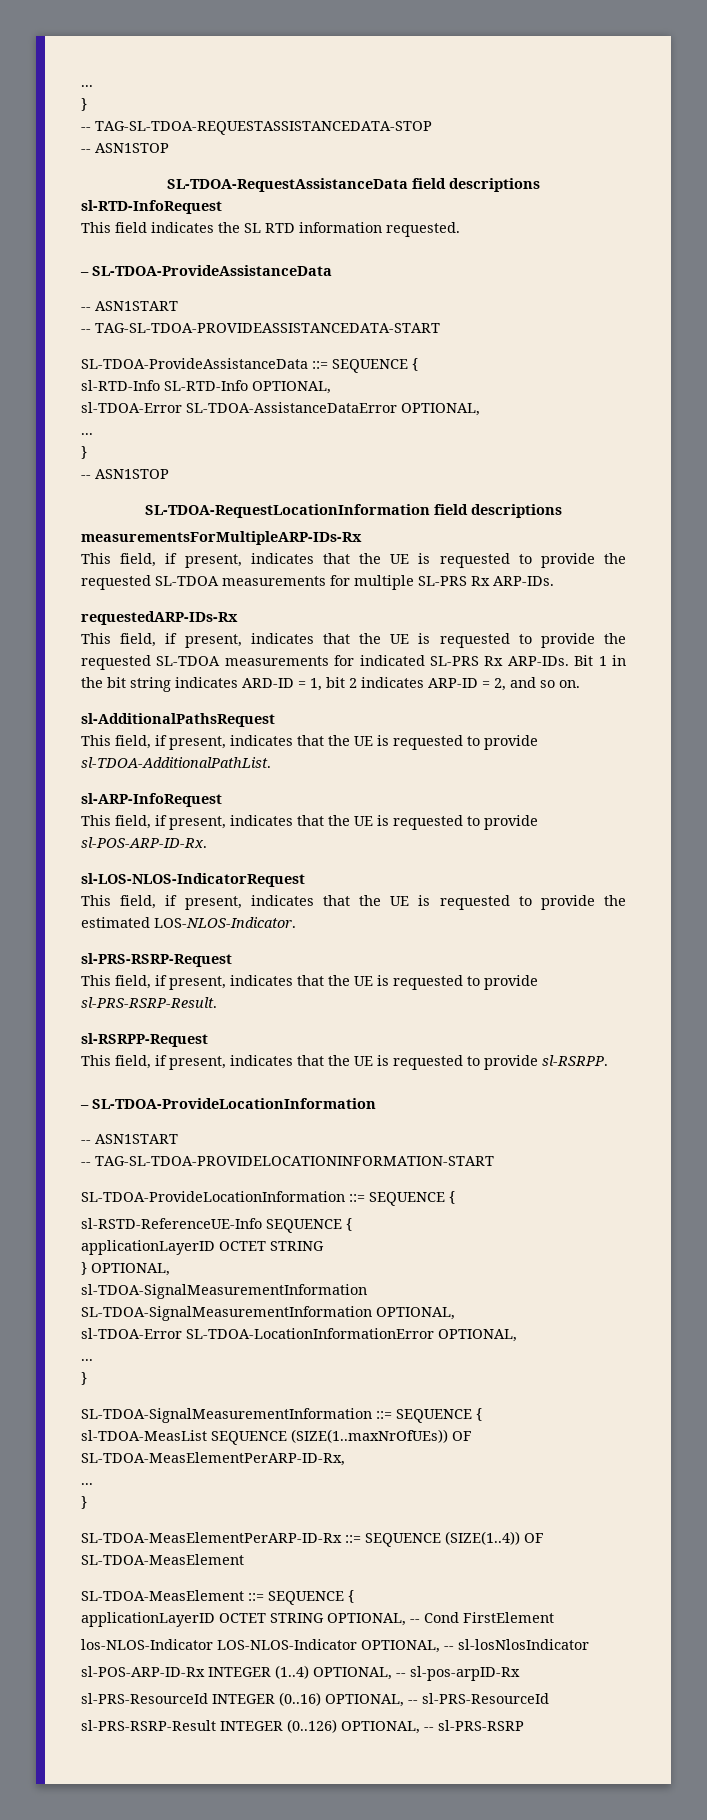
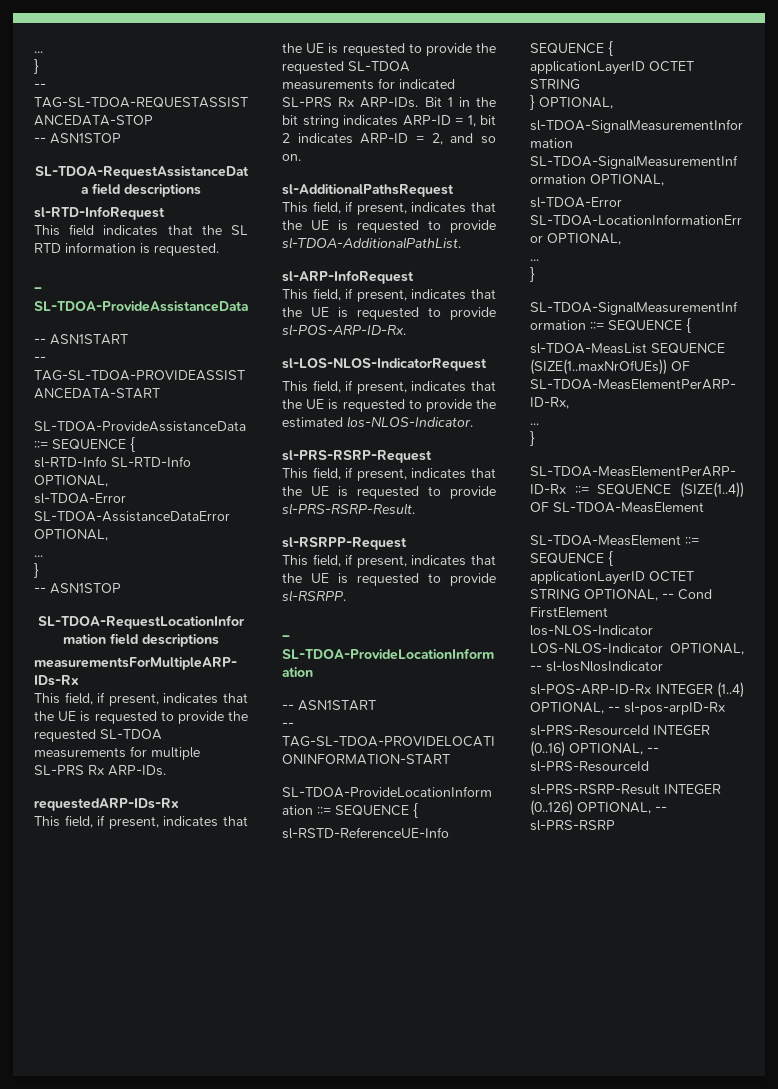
(214, 227) none -> [167,225,193,235] that
(382, 227) none -> [140,243,150,254] is
[242,678,294,688] ARD-ID -> [402,115,451,126] ARP-ID
[154,917,296,928] LOS-NLOS-Indicator. -> [347,416,473,428] los-NLOS-Indicator.

